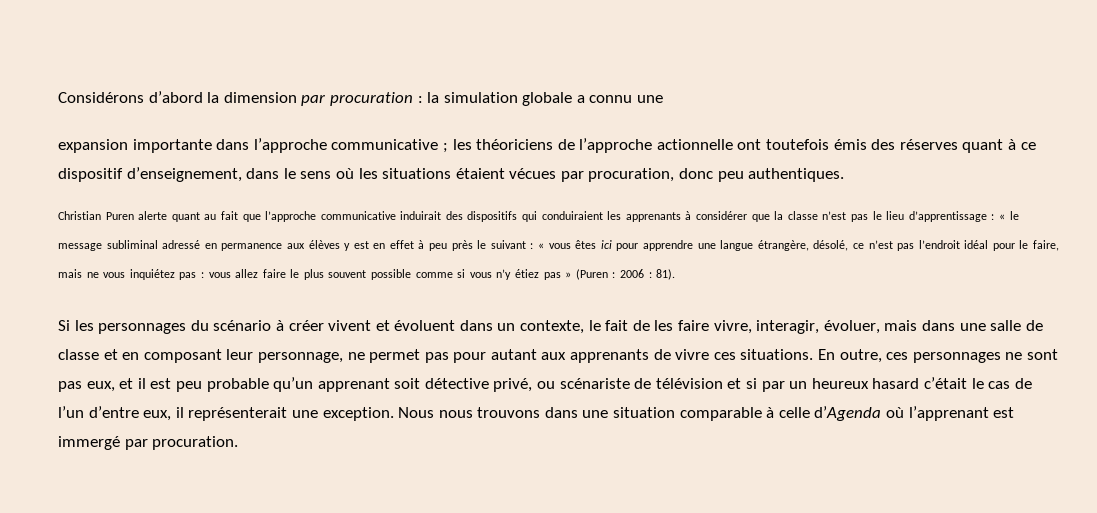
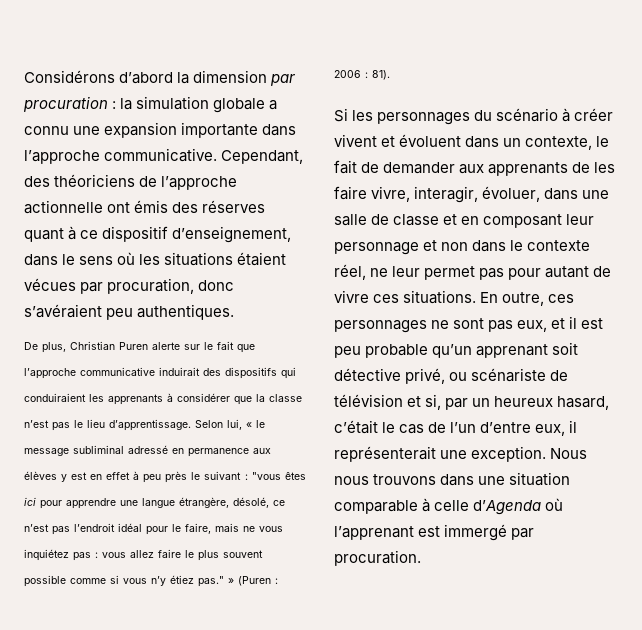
(664, 99) // -> (101, 130) none
[331,139,472,153] communicative ; les -> [104,148,304,164] [24,176,50,187] communicative. Cependant, des
[766,139,830,150] toutefois -> (131, 207) none
(714, 173) none -> [24,304,102,318] s’avéraient
(845, 175) none -> [24,342,67,353] De plus,
[171,212,217,222] quant au -> [184,342,214,350] sur le
[908,211,995,222] d’apprentissage : -> [109,419,243,431] d’apprentissage. Selon lui,
[538,243,571,249] « vous -> [251,472,281,480] "vous
[543,272,561,280] pas -> [198,576,225,587] pas."
(650, 325) none -> [383,162,591,176] demander aux apprenants de
[884,320,918,331] mais -> (541, 194) none
[257,352,365,363] personnage, ne -> [334,240,591,255] [334,264,421,280] personnage et non dans le contexte réel, ne leur
[541,349,650,363] aux apprenants -> (590, 272) none
[746,378,758,389] si -> [425,394,442,410] si,
[872,378,920,389] hasard -> [557,396,610,410] hasard,

